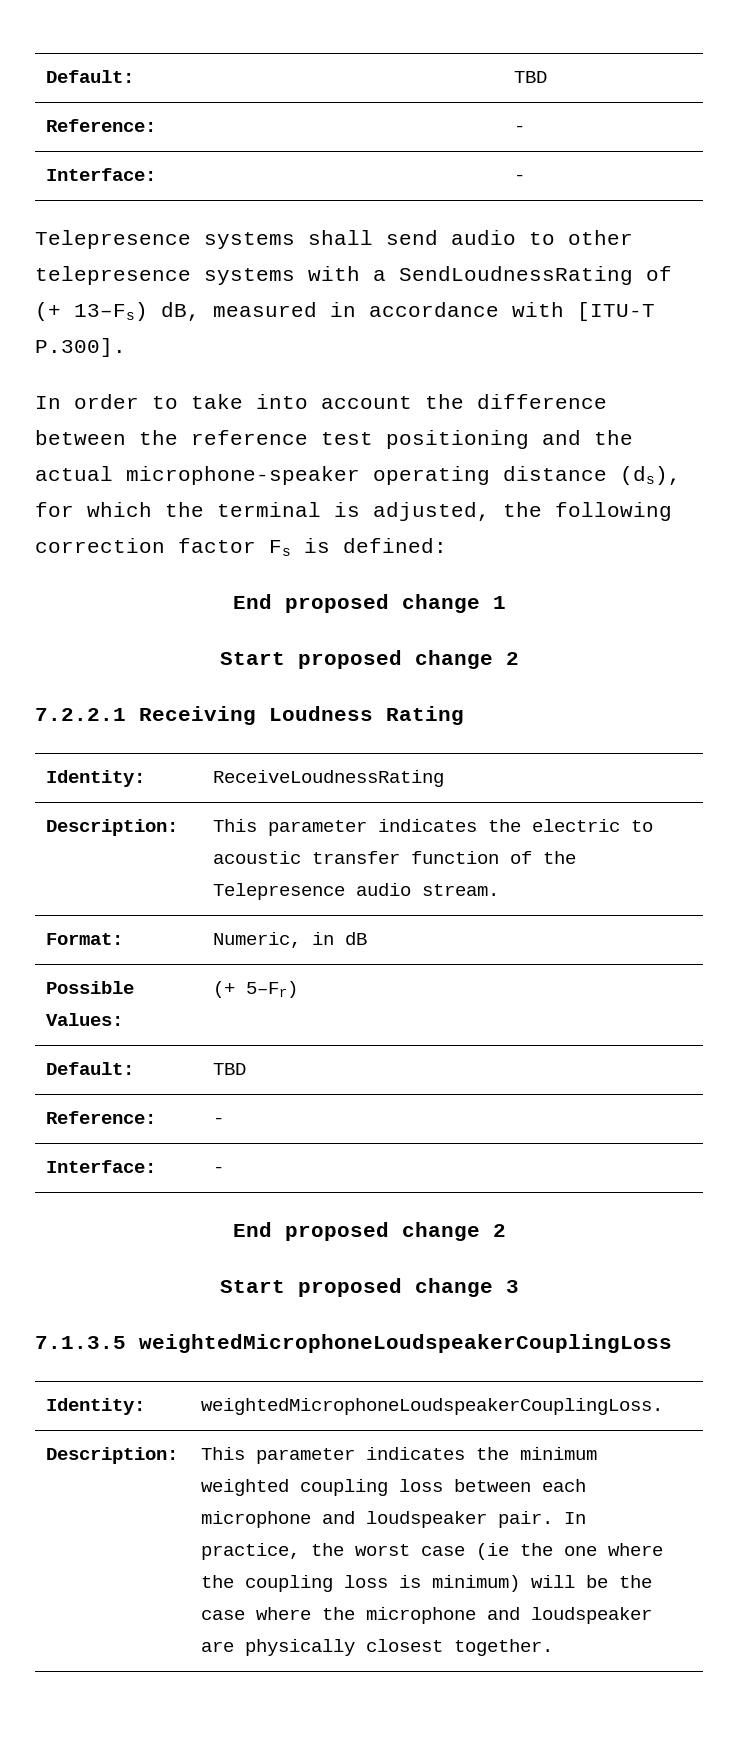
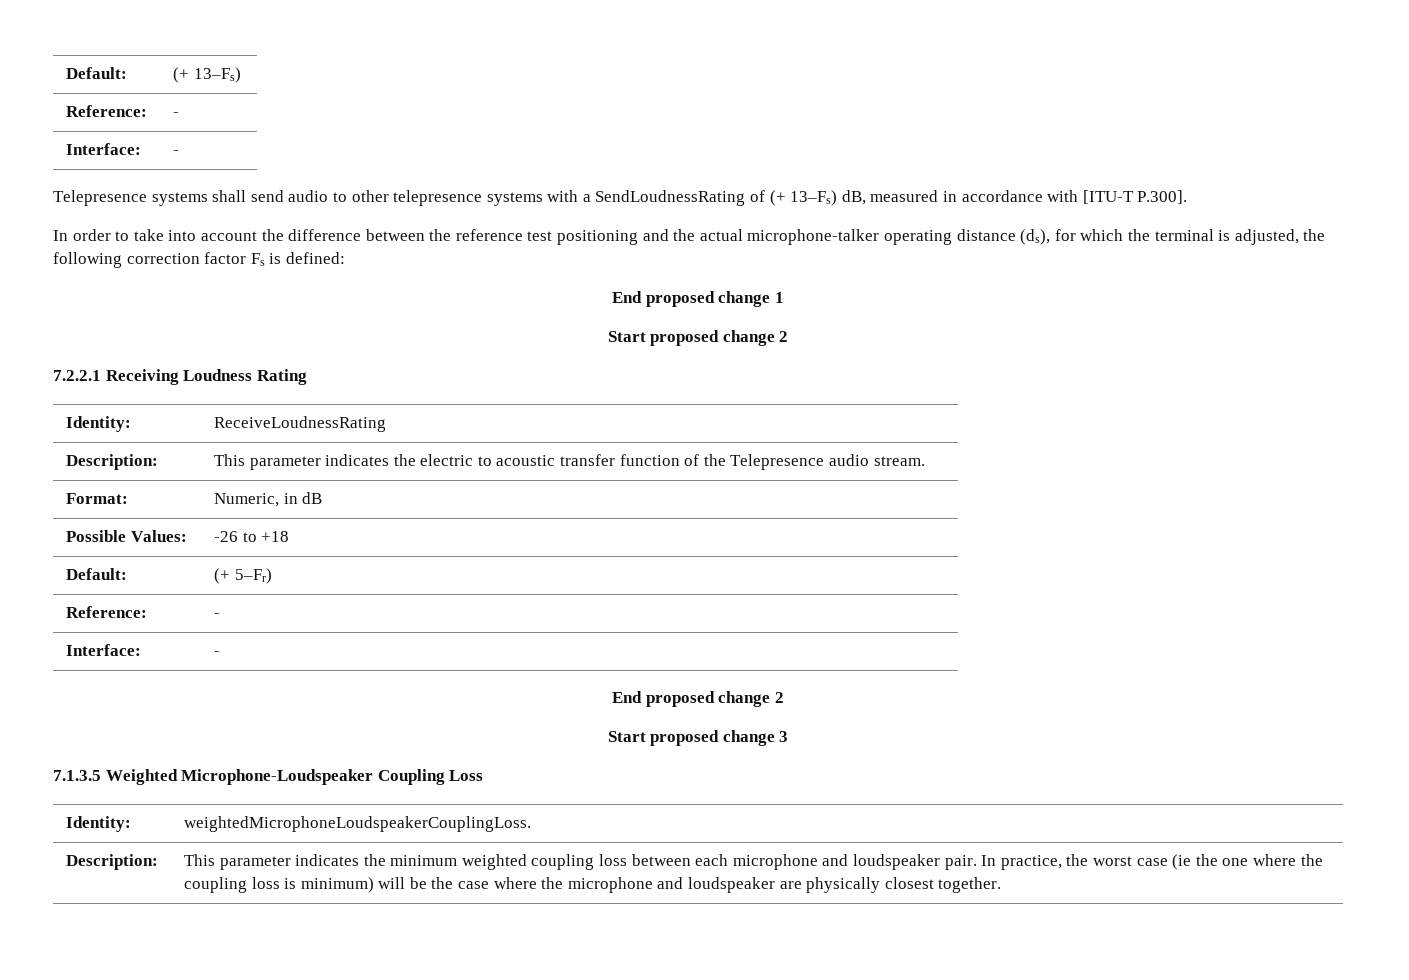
[46,70,135,83] [514,71,548,83] Default: | TBD -> [65,67,127,79] [172,67,241,83] Default: | (+ 13–Fs)
[126,466,360,485] microphone-speaker -> [747,229,880,245] microphone-talker
[213,981,299,998] [46,1062,135,1075] [213,1063,247,1075] (+ 5–Fr) // Default: | TBD -> [213,531,290,542] [65,568,127,580] [213,568,272,584] -26 to +18 // Default: | (+ 5–Fr)
[139,1334,672,1353] weightedMicrophoneLoudspeakerCouplingLoss -> [105,769,484,785] Weighted Microphone-Loudspeaker Coupling Loss

